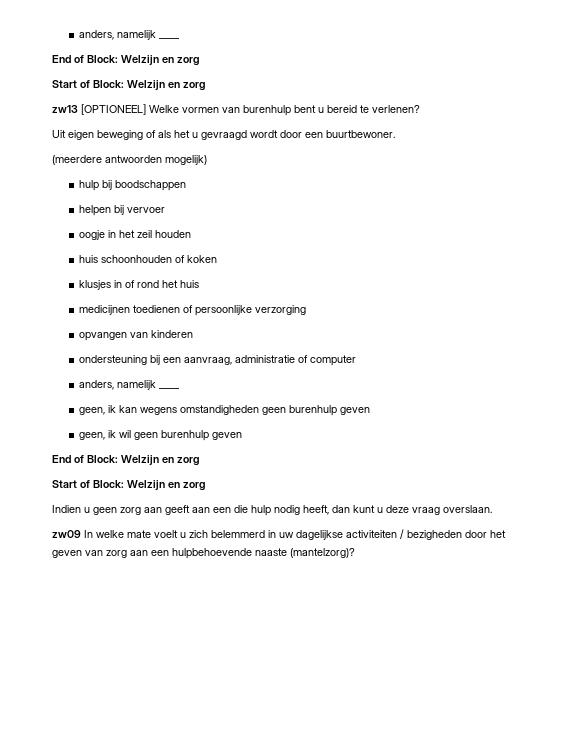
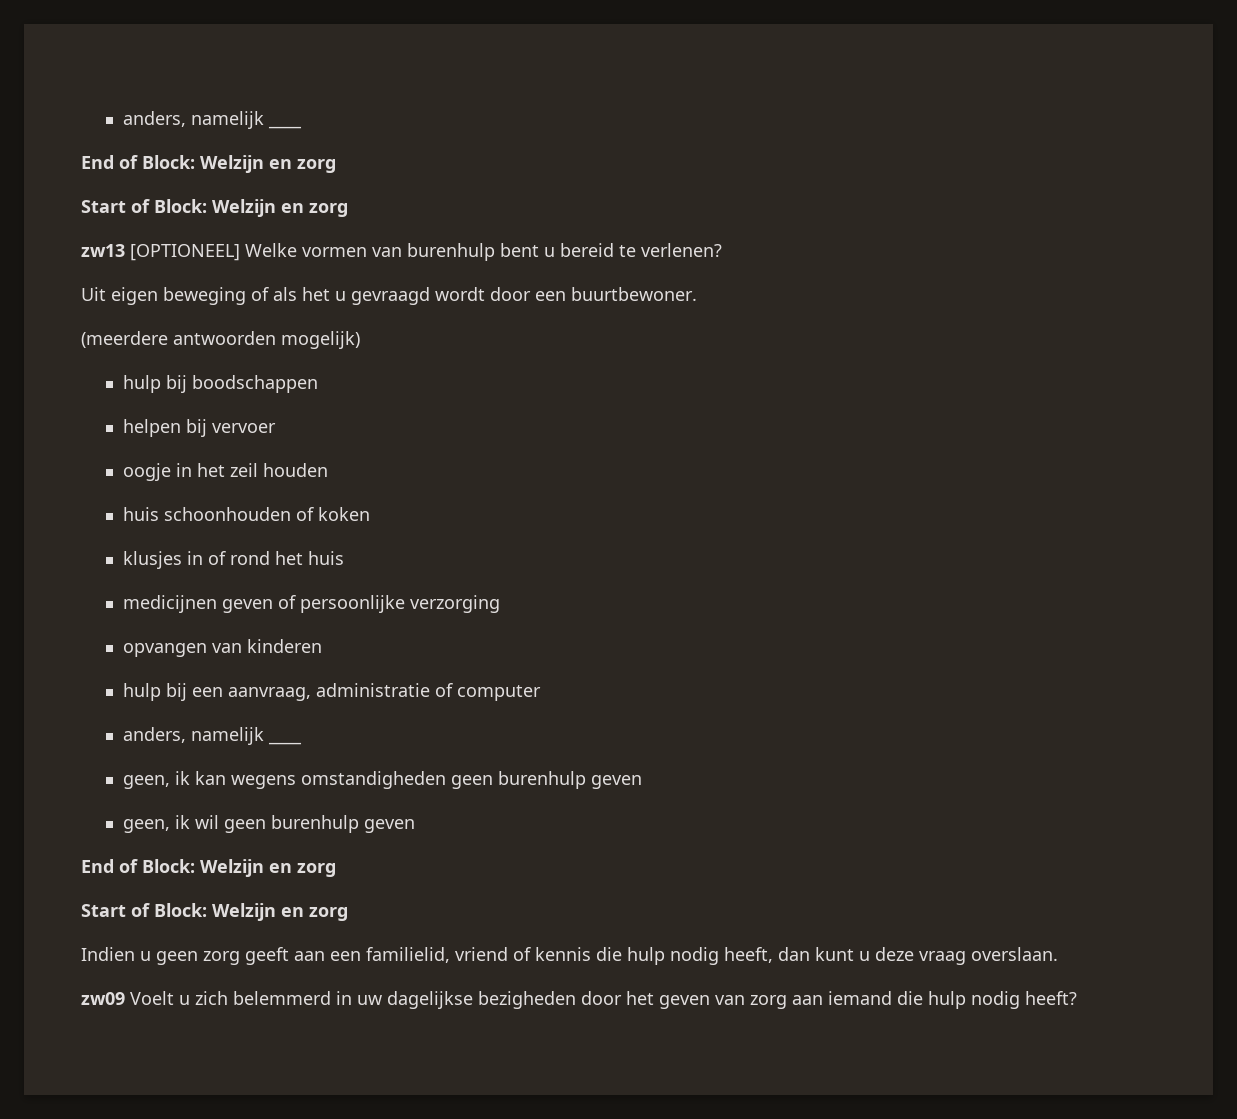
[133,305,181,313] toedienen -> [221,599,273,613] geven
[79,355,148,365] ondersteuning -> [122,683,161,701] hulp
[144,507,162,513] aan -> (240, 958) none
(231, 510) none -> [366,947,591,963] familielid, vriend of kennis
[84,530,178,538] In welke mate voelt -> [130,991,174,1005] Voelt
[346,529,404,539] activiteiten / -> (473, 1000) none
[151,548,355,559] een hulpbehoevende naaste (mantelzorg)? -> [828,991,1077,1009] iemand die hulp nodig heeft?

